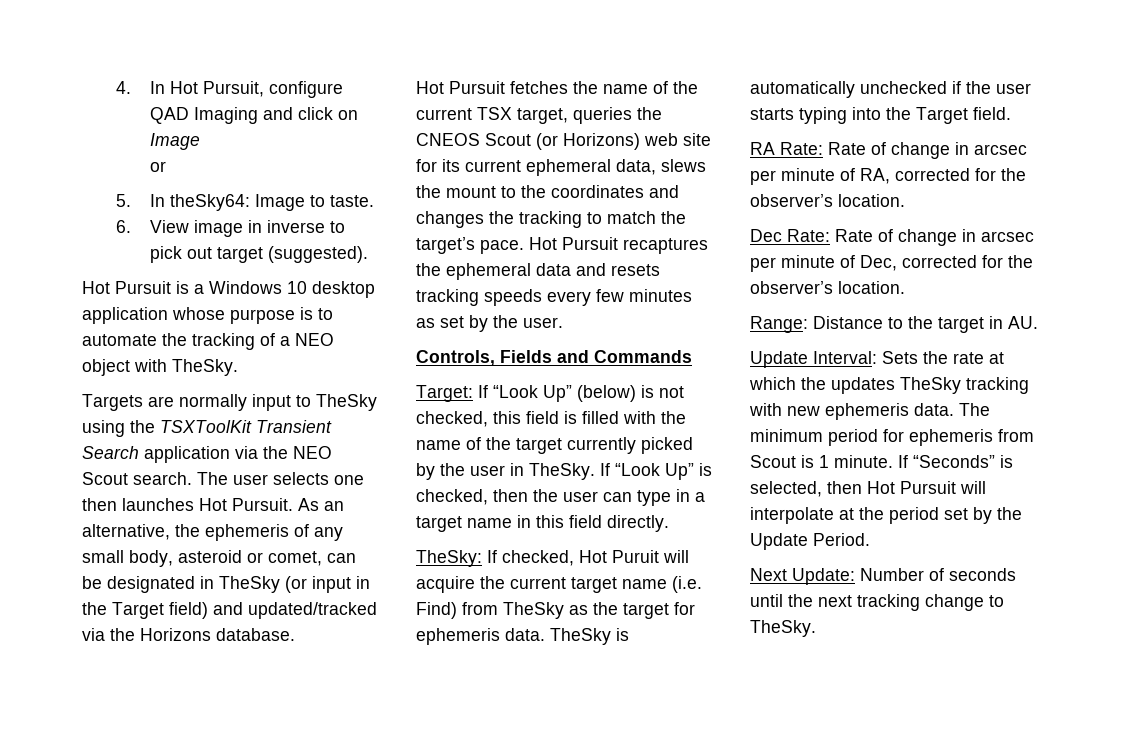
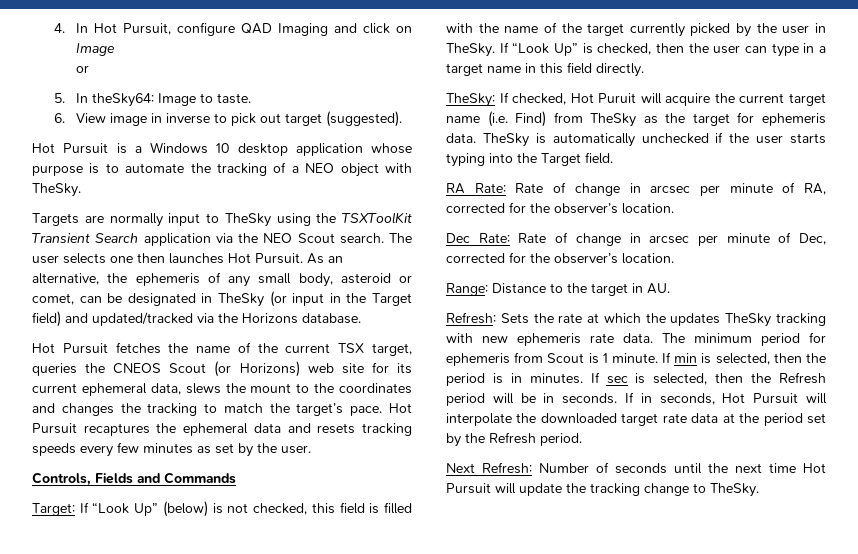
[750,351,877,368] Update Interval: -> [446,312,496,324] Refresh:
(909, 411) none -> [590,333,614,343] rate
[913,455,1013,468] [750,481,986,497] [750,507,834,524] “Seconds” is selected, then Hot Pursuit will interpolate -> [674,353,826,365] [446,372,826,386] [446,392,827,406] [446,413,719,426] min is selected, then the period is in minutes. If sec is selected, then the Refresh period will be in seconds. If in seconds, Hot Pursuit will interpolate the downloaded target rate data
[750,533,870,550] Update Period. -> [489,432,582,446] Refresh period.
[792,568,855,585] Update: -> [482,462,532,474] Refresh:
(852, 601) none -> [769,463,826,473] [446,483,586,496] time Hot Pursuit will update the

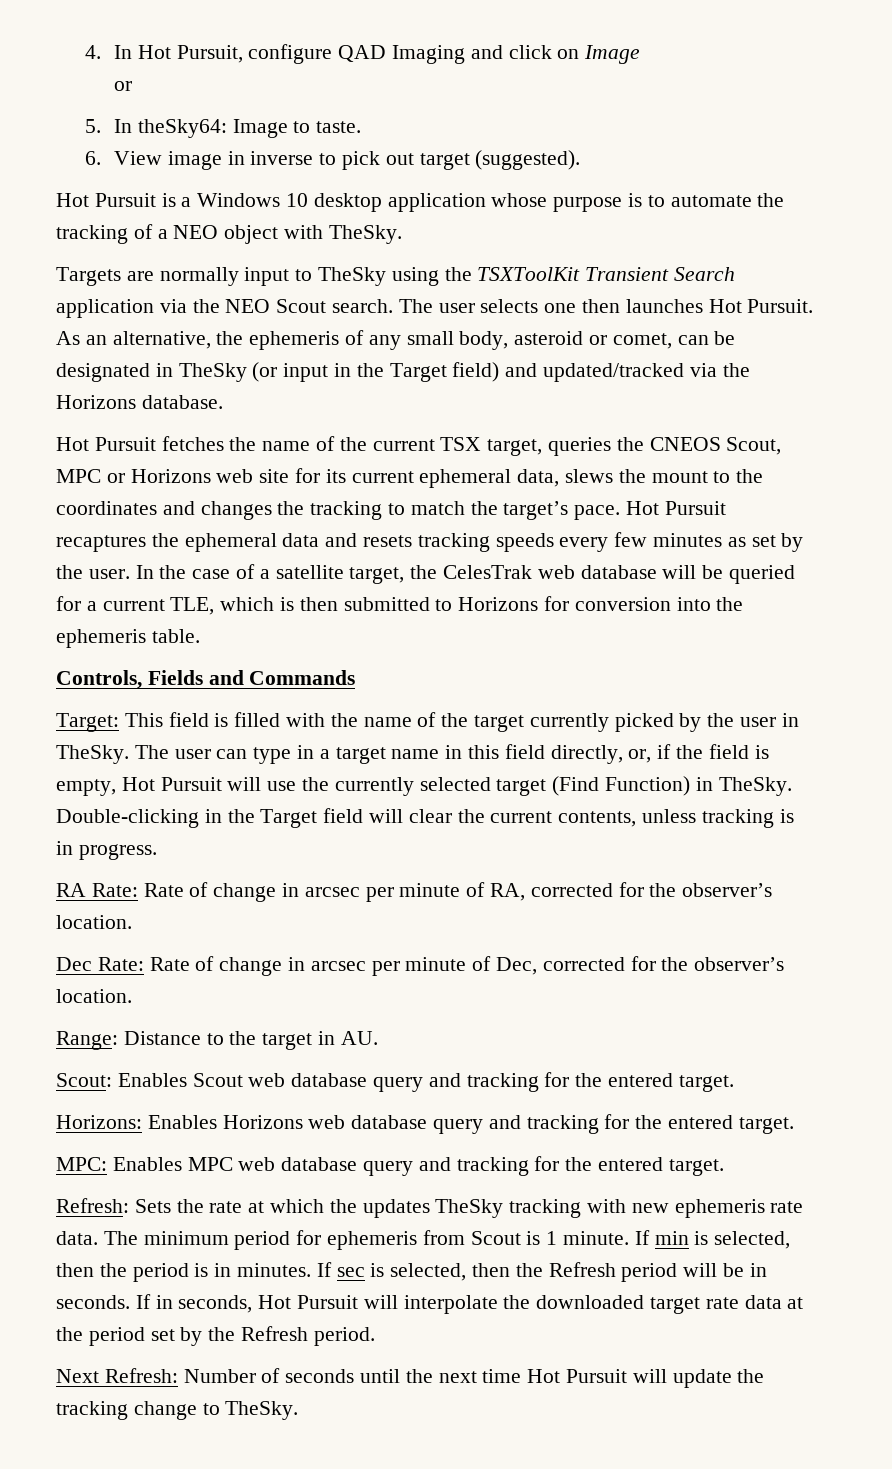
[169,361,300,377] Scout (or Horizons) -> [726,437,782,455] [56,469,211,483] Scout, MPC or Horizons
(311, 449) none -> [135,564,796,584] [56,596,744,615] [56,629,200,648] In the case of a satellite target, the CelesTrak web database will be queried for a current TLE, which is then submitted to Horizons for conversion into the ephemeris table.
[79,501,335,517] If “Look Up” (below) is not checked, this -> [124,713,163,727] This
[499,42,709,56] If “Look Up” is checked, then the -> [134,745,169,759] The
[596,63,644,77] [446,92,826,107] [446,111,826,127] [446,132,826,147] [446,152,613,167] directly. // TheSky: If checked, Hot Puruit will acquire the current target name (i.e. Find) from TheSky as the target for ephemeris data. TheSky is automatically unchecked if the user starts typing into the Target field. -> [550,744,769,764] [56,776,792,796] [56,808,794,828] [56,841,157,860] directly, or, if the field is empty, Hot Pursuit will use the currently selected target (Find Function) in TheSky. Double-clicking in the Target field will clear the current contents, unless tracking is in progress.
(670, 288) none -> [56,1072,734,1092] [56,1114,794,1134] [56,1156,724,1176] // Scout: Enables Scout web database query and tracking for the entered target. // Horizons: Enables Horizons web database query and tracking for the entered target. // MPC: Enables MPC web database query and tracking for the entered target.

